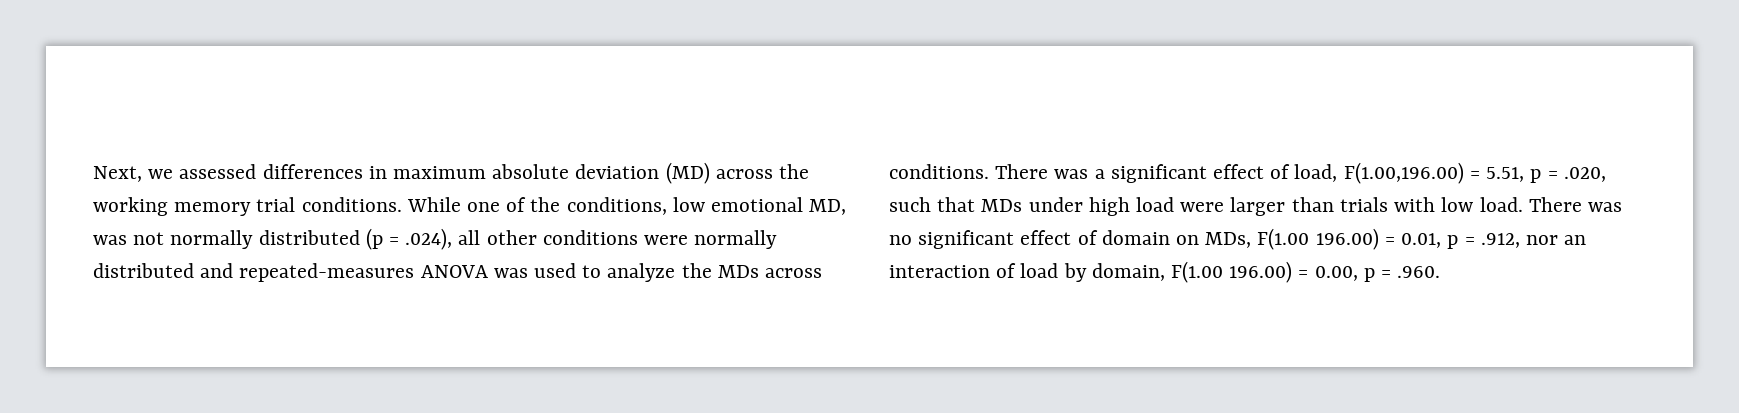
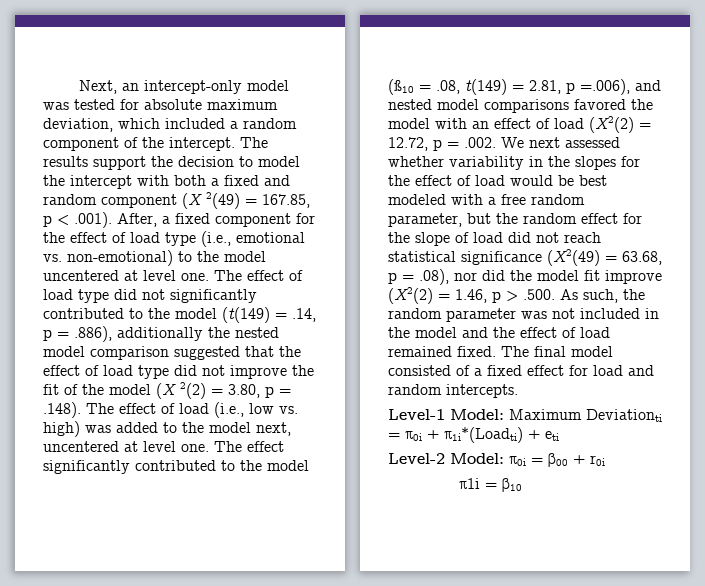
[148,162,810,184] [93,197,847,216] [93,228,778,250] [93,263,823,282] [889,162,1606,184] [889,197,1622,216] [889,228,1587,250] [889,261,1441,283] we assessed differences in maximum absolute deviation (MD) across the working memory trial conditions. While one of the conditions, low emotional MD, was not normally distributed (p = .024), all other conditions were normally distributed and repeated-measures ANOVA was used to analyze the MDs across conditions. There was a significant effect of load, F(1.00,196.00) = 5.51, p = .020, such that MDs under high load were larger than trials with low load. There was no significant effect of domain on MDs, F(1.00 196.00) = 0.01, p = .912, nor an interaction of load by domain, F(1.00 196.00) = 0.00, p = .960. -> [121,80,289,94] [43,99,278,110] [43,118,297,132] [43,137,268,151] [43,156,300,170] [43,175,290,189] [43,192,310,209] [43,212,315,228] [43,231,305,247] [43,250,266,266] [43,270,303,281] [43,289,257,303] [43,307,316,323] [43,326,279,342] [43,346,301,360] [43,365,314,379] [43,382,291,399] [43,402,298,418] [43,421,291,437] [43,441,284,452] [43,460,309,474] [388,79,661,95] [388,99,653,113] [388,116,651,133] [388,137,620,151] [388,156,640,170] [388,175,607,186] [388,194,585,205] [388,213,642,227] [388,232,601,246] [388,249,662,266] [388,269,662,285] [388,287,645,304] [388,308,659,322] [388,327,610,338] [388,346,613,357] [388,365,654,376] [388,384,518,398] [388,409,662,422] [388,427,559,443] [388,453,605,467] [458,478,522,492] an intercept-only model was tested for absolute maximum deviation, which included a random component of the intercept. The results support the decision to model the intercept with both a fixed and random component (X 2(49) = 167.85, p < .001). After, a fixed component for the effect of load type (i.e., emotional vs. non-emotional) to the model uncentered at level one. The effect of load type did not significantly contributed to the model (t(149) = .14, p = .886), additionally the nested model comparison suggested that the effect of load type did not improve the fit of the model (X 2(2) = 3.80, p = .148). The effect of load (i.e., low vs. high) was added to the model next, uncentered at level one. The effect significantly contributed to the model (ß10 = .08, t(149) = 2.81, p =.006), and nested model comparisons favored the model with an effect of load (X2(2) = 12.72, p = .002. We next assessed whether variability in the slopes for the effect of load would be best modeled with a free random parameter, but the random effect for the slope of load did not reach statistical significance (X2(49) = 63.68, p = .08), nor did the model fit improve (X2(2) = 1.46, p > .500. As such, the random parameter was not included in the model and the effect of load remained fixed. The final model consisted of a fixed effect for load and random intercepts. // Level-1 Model: Maximum Deviationti = π0i + π1i*(Loadti) + eti // Level-2 Model: π0i = β00 + r0i // π1i = β10

